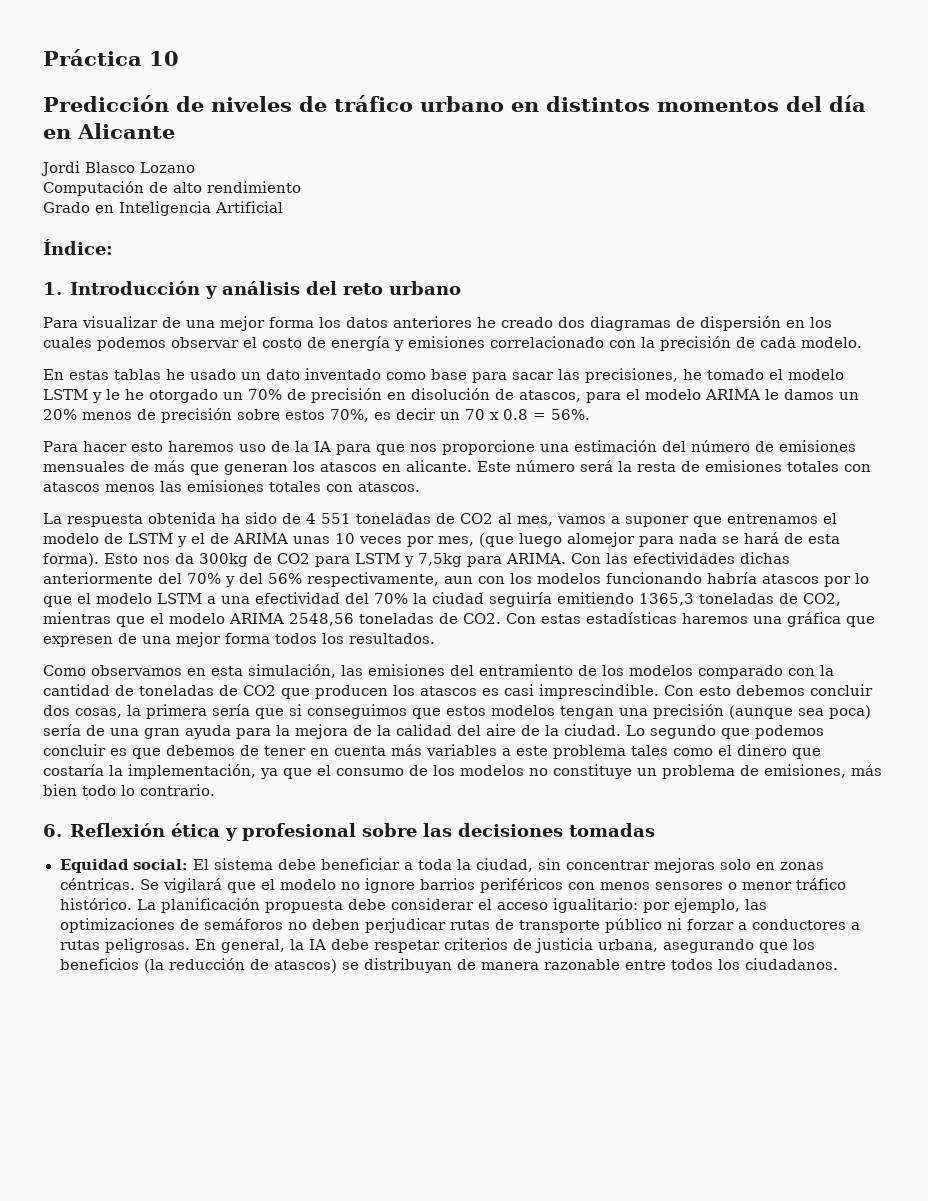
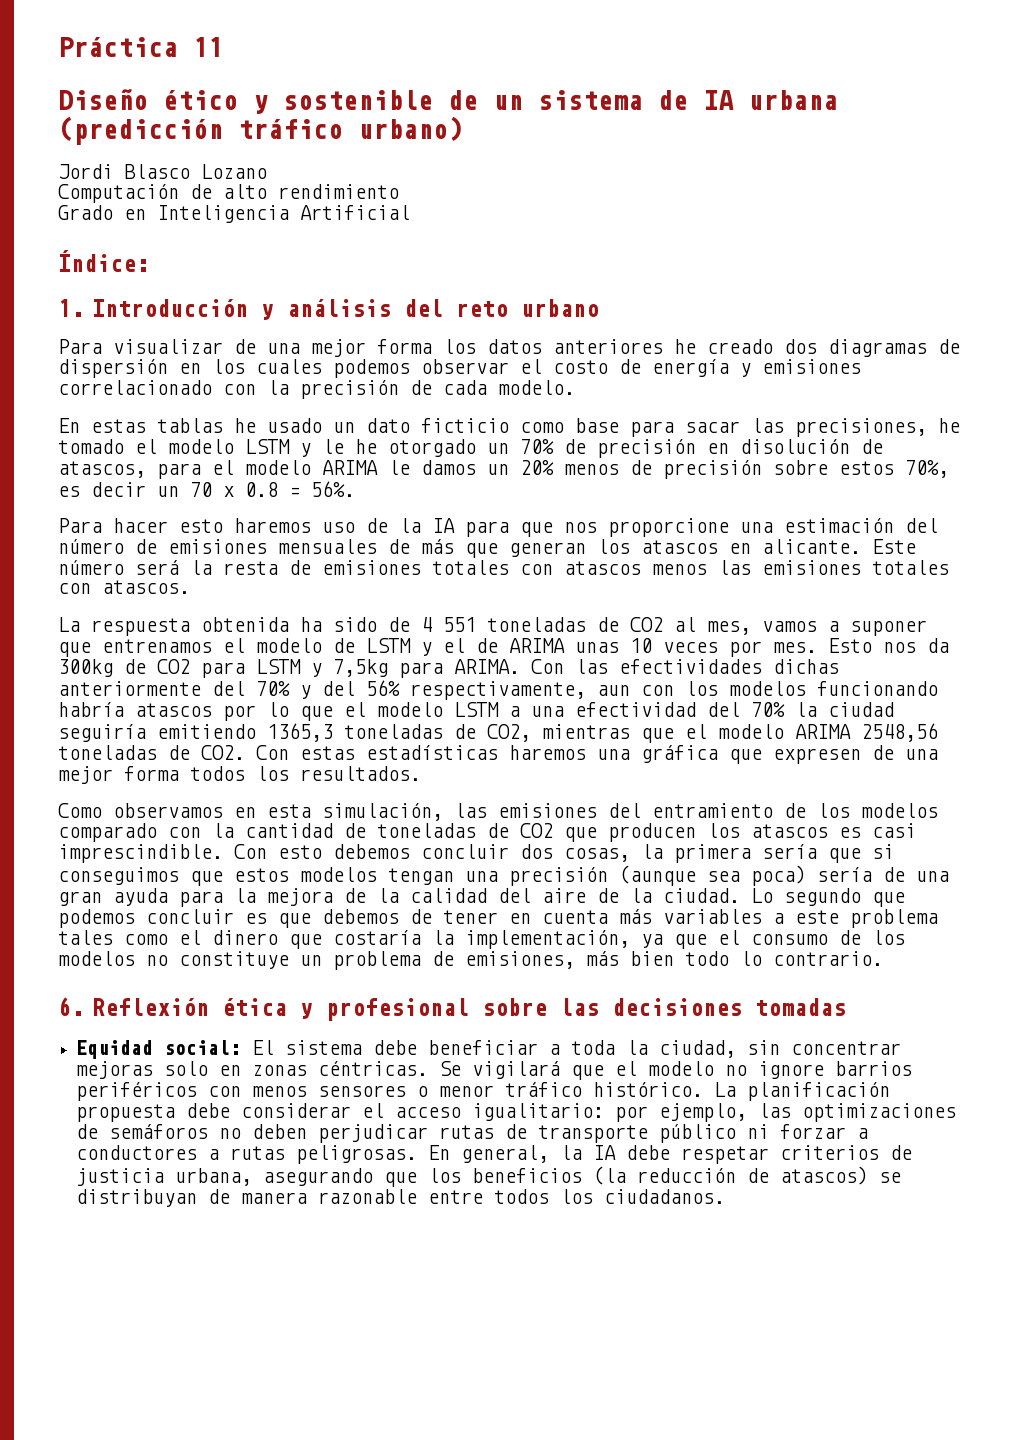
[149,51,179,66] [43,95,866,112] [43,123,175,139] 10 // Predicción de niveles de tráfico urbano en distintos momentos del día en Alicante -> [193,37,223,57] [58,89,838,114] [58,116,463,145] 11 // Diseño ético y sostenible de un sistema de IA urbana (predicción tráfico urbano)
[305,368,381,380] inventado -> [421,418,509,433] ficticio
[438,532,840,547] [43,553,99,567] mes, (que luego alomejor para nada se hará de esta forma). -> [773,642,817,653] mes.

